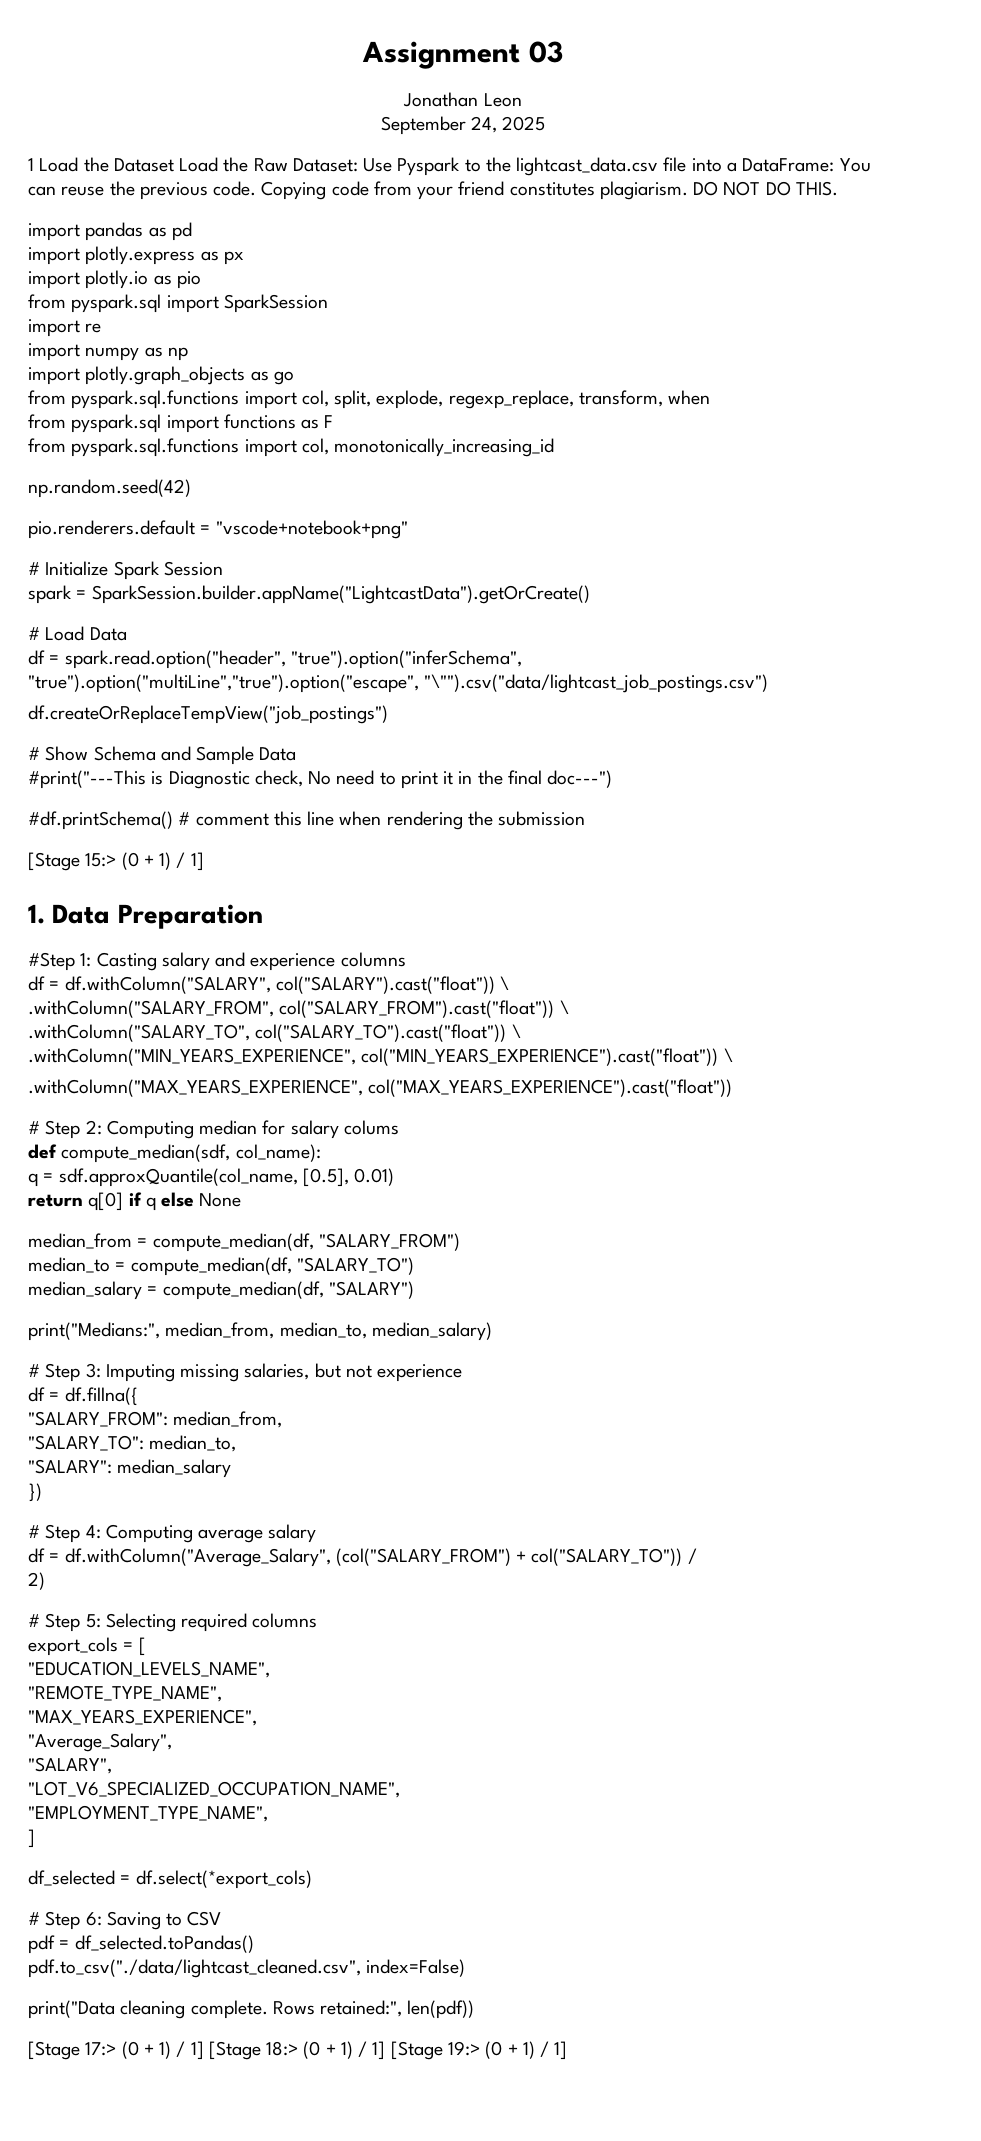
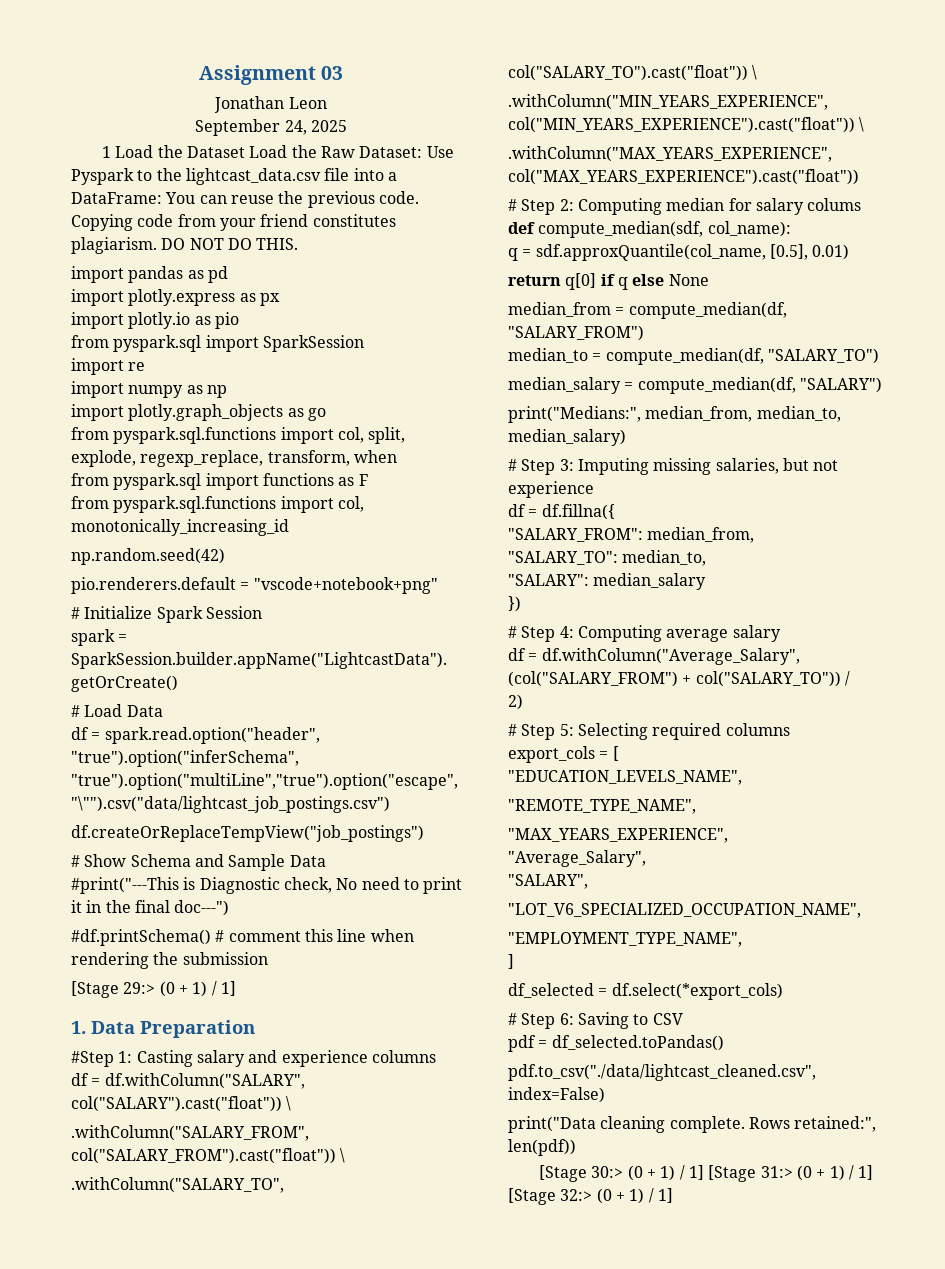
[85,853,117,867] 15:> -> [123,982,156,994] 29:>
[85,2041,480,2060] 17:> (0 + 1) / 1] [Stage 18:> (0 + 1) / 1] [Stage 19:> -> [591,1165,874,1182] [508,1188,593,1205] 30:> (0 + 1) / 1] [Stage 31:> (0 + 1) / 1] [Stage 32:>

